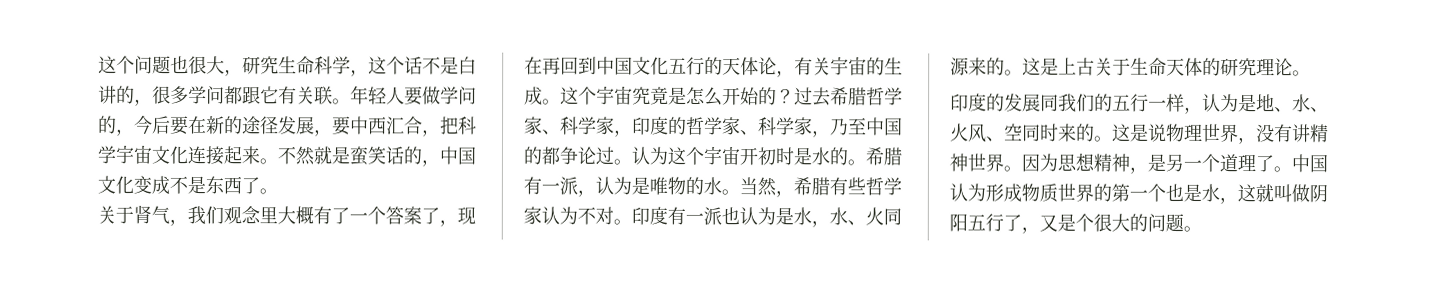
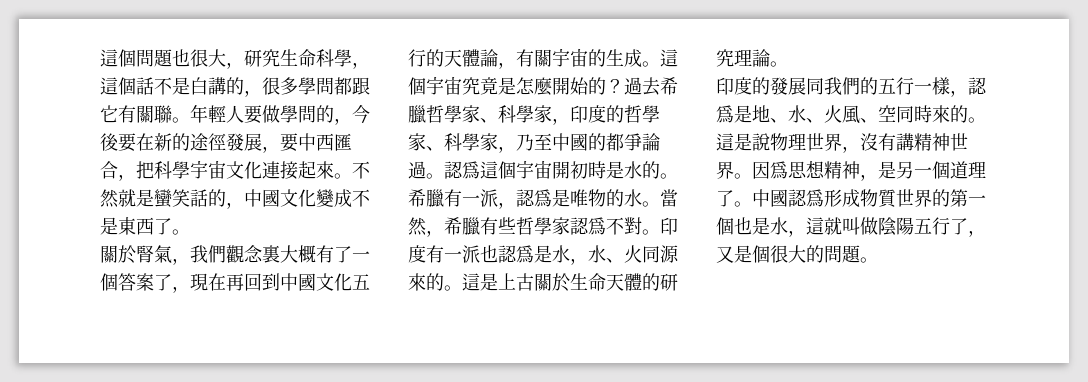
[98,55,171,74] 这个问题 -> [100,49,173,67] 這個問題
[332,56,477,77] [98,85,117,104] 学，这个话不是白讲 -> [334,49,370,69] [100,77,226,95] 學，這個話不是白講
[188,85,225,105] 学问 -> [298,77,334,95] 學問
[296,85,477,106] [98,115,171,136] 关联。年轻人要做学问的，今后 -> [136,104,370,125] [100,133,119,151] 關聯。年輕人要做學問的，今後
[260,116,297,135] 径发 -> [208,133,244,151] 徑發
[386,116,405,135] 汇 -> [334,133,352,151] 匯
[97,145,116,164] 学 -> [172,161,190,179] 學
[187,145,260,166] 连接起来 -> [262,161,334,180] 連接起來
[349,146,476,167] [97,175,278,195] [97,204,278,226] 蛮笑话的，中国文化变成不是东西了。 // 关于肾气，我们观念里 -> [154,189,370,209] [100,217,190,235] [100,245,280,265] 蠻笑話的，中國文化變成不是東西了。 // 關於腎氣，我們觀念裏
[367,206,386,225] 个 -> [100,273,118,291] 個
[457,206,476,225] 现 -> [190,273,208,291] 現
[614,56,633,75] 国 -> [298,273,316,291] 國
[740,57,831,78] 体论，有关 -> [462,49,552,69] 體論，有關
[560,86,597,105] 这个 -> [660,49,678,67] [408,77,426,95] 這個
[704,86,903,107] [524,116,903,138] [523,145,794,166] 么开始的？过去希腊哲学家、科学家，印度的哲学家、科学家，乃至中国的都争论过。认为这个宇宙开初时 -> [534,77,678,96] [408,105,660,125] [408,133,660,153] [408,160,606,179] 麼開始的？過去希臘哲學家、科學家，印度的哲學家、科學家，乃至中國的都爭論過。認爲這個宇宙開初時
[883,147,902,166] 腊 -> [426,189,444,207] 臘
[595,176,632,195] 认为 -> [516,189,552,207] 認爲
[739,177,902,198] [523,206,614,225] 当然，希腊有些哲学家认为不对 -> [660,189,678,207] [408,217,642,237] 當然，希臘有些哲學家認爲不對
[739,207,776,226] 认为 -> [498,245,534,263] 認爲
[968,57,1203,76] 来的。这是上古关于生命天体 -> [408,273,642,292] 來的。這是上古關於生命天體
[1274,58,1293,77] 论 -> [752,49,770,67] 論
[1004,93,1329,114] [949,123,1167,143] 发展同我们的五行一样，认为是地、水、火风、空同时来的。这是说 -> [770,77,987,97] [716,105,986,124] [716,133,770,151] 發展同我們的五行一樣，認爲是地、水、火風、空同時來的。這是說
[1255,124,1311,143] 没有讲 -> [860,133,914,151] 沒有講
[1039,153,1058,172] 为 -> [770,161,788,179] 爲
[1201,153,1220,172] 个 -> [932,161,950,179] 個
[1309,154,1328,173] [949,183,1058,203] 国认为形成物质 -> [770,189,897,208] 國認爲形成物質
[1147,183,1166,202] 个 -> [716,217,734,235] 個
[1237,184,1328,203] [949,213,1184,234] 这就叫做阴阳五行了，又是个很大的问题 -> [806,217,986,237] [716,245,861,263] 這就叫做陰陽五行了，又是個很大的問題

